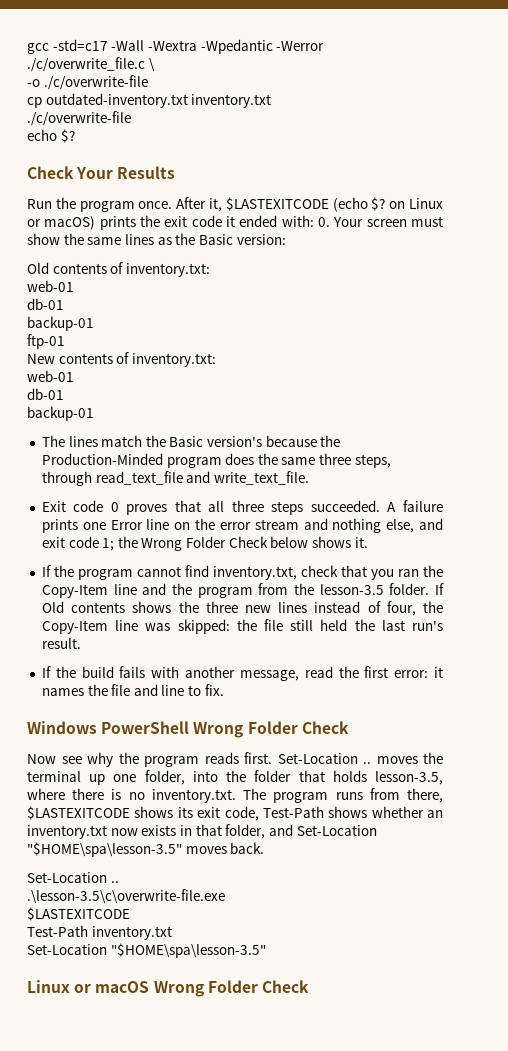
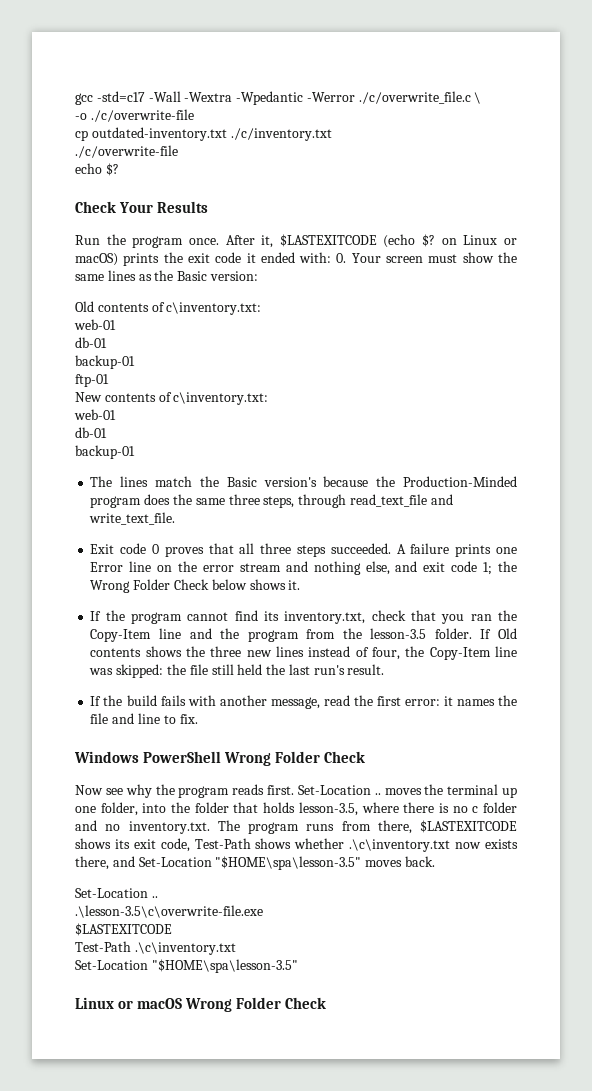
[191,94,272,108] inventory.txt -> [230,128,332,141] ./c/inventory.txt
[125,263,210,277] inventory.txt: -> [166,302,262,315] c\inventory.txt:
[131,353,216,367] inventory.txt: -> [173,392,269,405] c\inventory.txt:
(209, 571) none -> [264,611,280,621] its
(145, 796) none -> [472,802,517,813] [75,820,121,831] c folder and no
[427,810,443,818] [27,824,266,839] an inventory.txt now exists in that folder, -> [349,839,518,852] [75,856,109,870] .\c\inventory.txt now exists there,
[91,926,172,940] inventory.txt -> [134,942,236,955] .\c\inventory.txt

